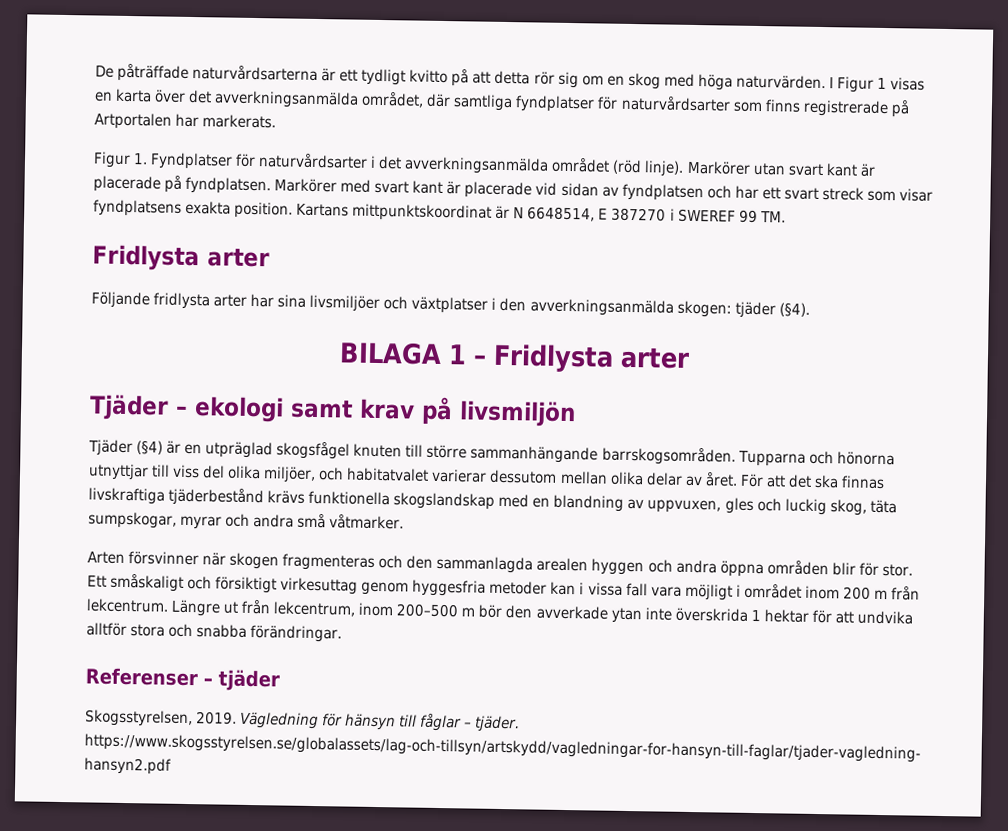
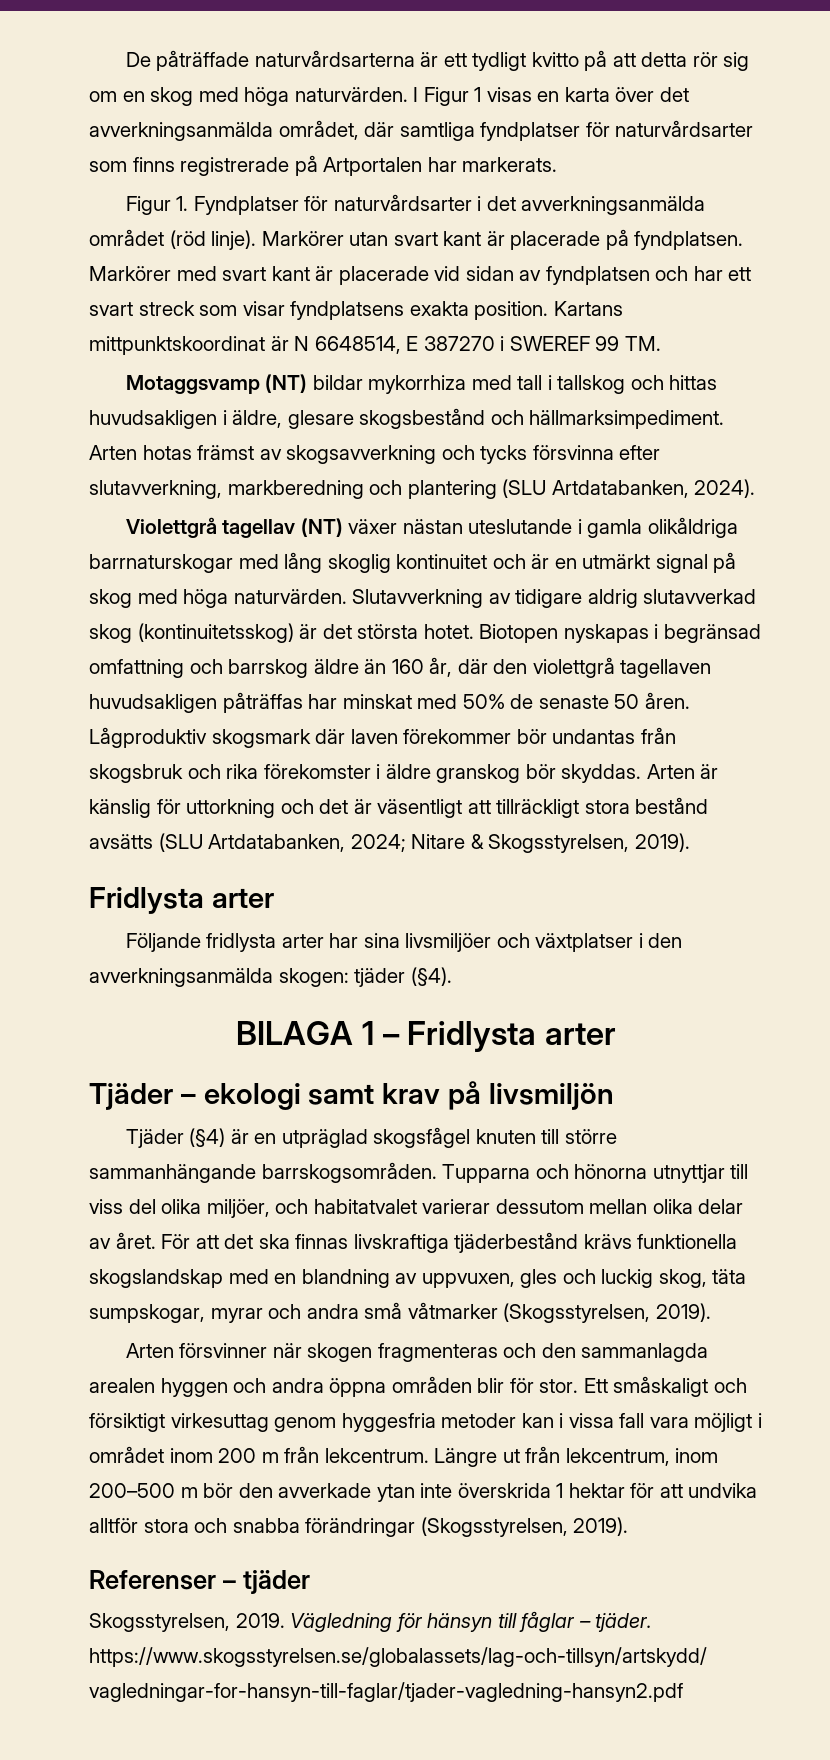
(786, 217) none -> [125,374,718,394] [89,408,725,429] [89,445,661,464] [89,479,756,499] [125,517,738,538] [89,552,737,573] [89,589,757,608] [89,623,761,643] [89,657,712,678] [89,692,690,713] [89,727,676,748] [89,764,719,783] [89,797,709,818] [89,833,690,853] // Motaggsvamp (NT) bildar mykorrhiza med tall i tallskog och hittas huvudsakligen i äldre, glesare skogsbestånd och hällmarksimpediment. Arten hotas främst av skogsavverkning och tycks försvinna efter slutavverkning, markberedning och plantering (SLU Artdatabanken, 2024). // Violettgrå tagellav (NT) växer nästan uteslutande i gamla olikåldriga barrnaturskogar med lång skoglig kontinuitet och är en utmärkt signal på skog med höga naturvärden. Slutavverkning av tidigare aldrig slutavverkad skog (kontinuitetsskog) är det största hotet. Biotopen nyskapas i begränsad omfattning och barrskog äldre än 160 år, där den violettgrå tagellaven huvudsakligen påträffas har minskat med 50% de senaste 50 åren. Lågproduktiv skogsmark där laven förekommer bör undantas från skogsbruk och rika förekomster i äldre granskog bör skyddas. Arten är känslig för uttorkning och det är väsentligt att tillräckligt stora bestånd avsätts (SLU Artdatabanken, 2024; Nitare & Skogsstyrelsen, 2019).
[329,513,405,530] våtmarker. -> [407,1302,711,1323] våtmarker (Skogsstyrelsen, 2019).
[250,625,343,643] förändringar. -> [305,1517,629,1537] förändringar (Skogsstyrelsen, 2019).

